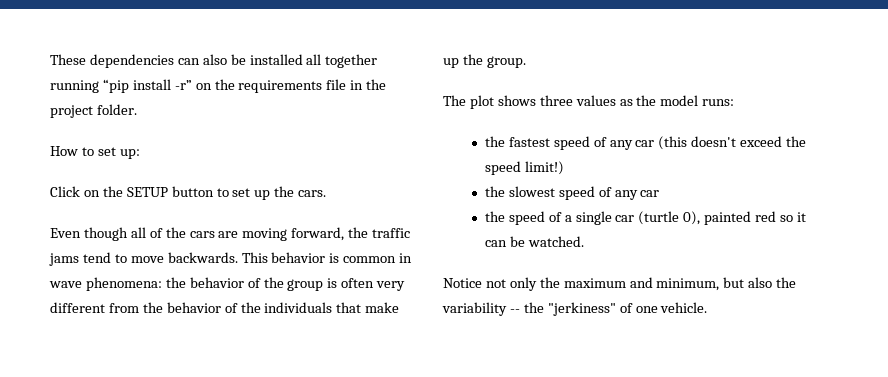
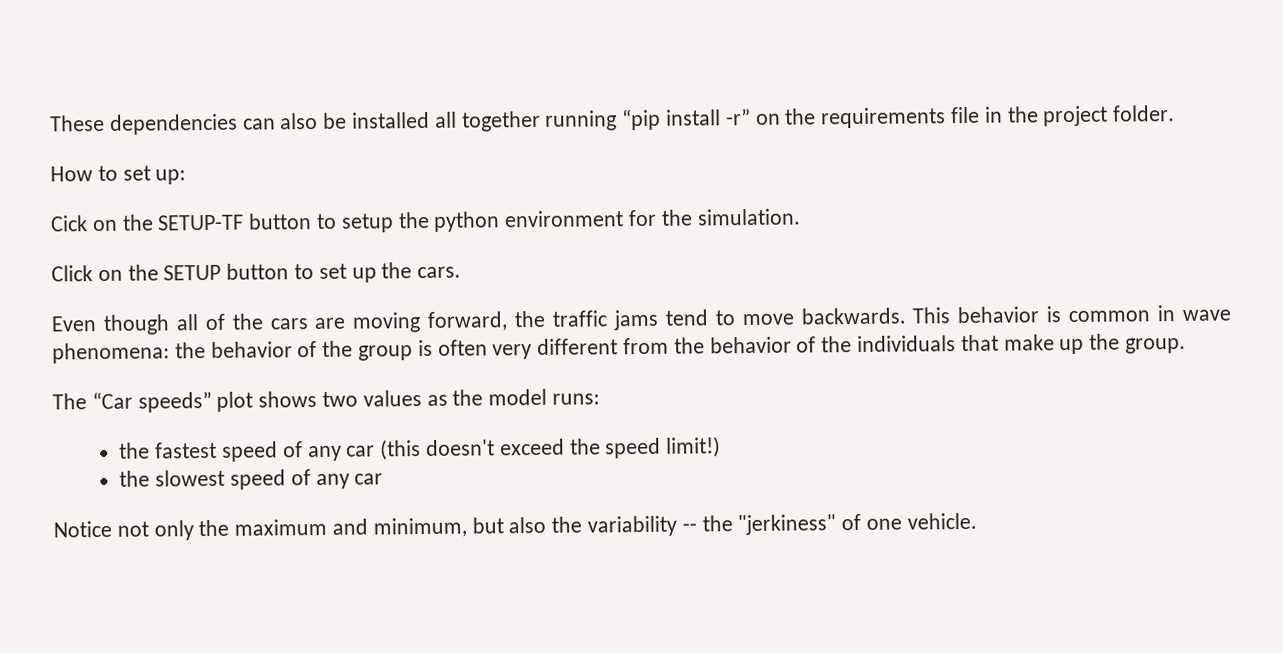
(140, 154) none -> [50,208,801,233] // Cick on the SETUP-TF button to setup the python environment for the simulation.
(466, 100) none -> [91,391,212,413] “Car speeds”
[539,95,573,106] three -> [322,391,359,407] two
[484,211,806,225] [484,236,584,247] // the speed of a single car (turtle 0), painted red so it can be watched. -> (384, 479) none

